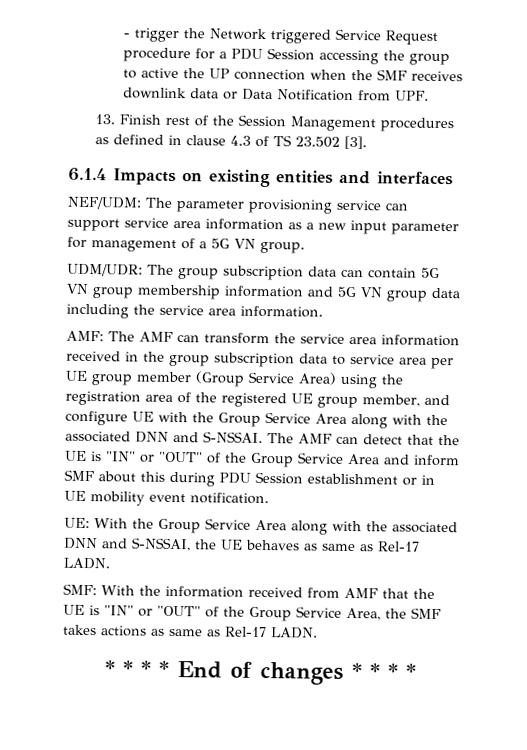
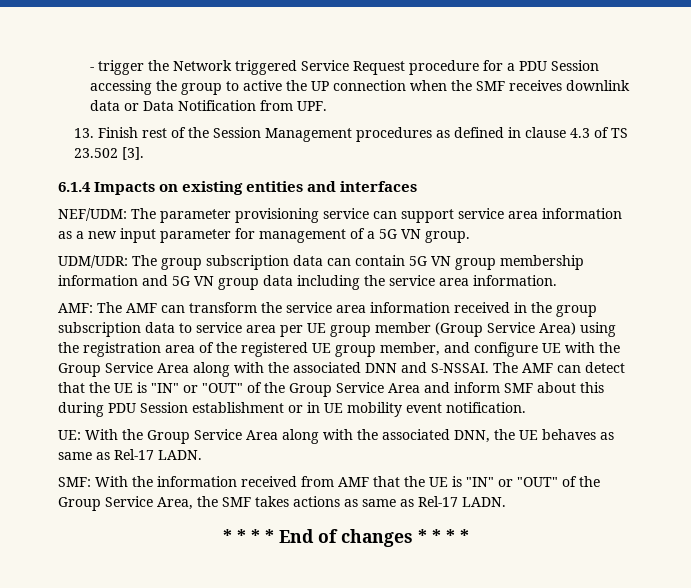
[64,537,191,552] DNN and S-NSSAI, -> [454,430,490,443] DNN,

